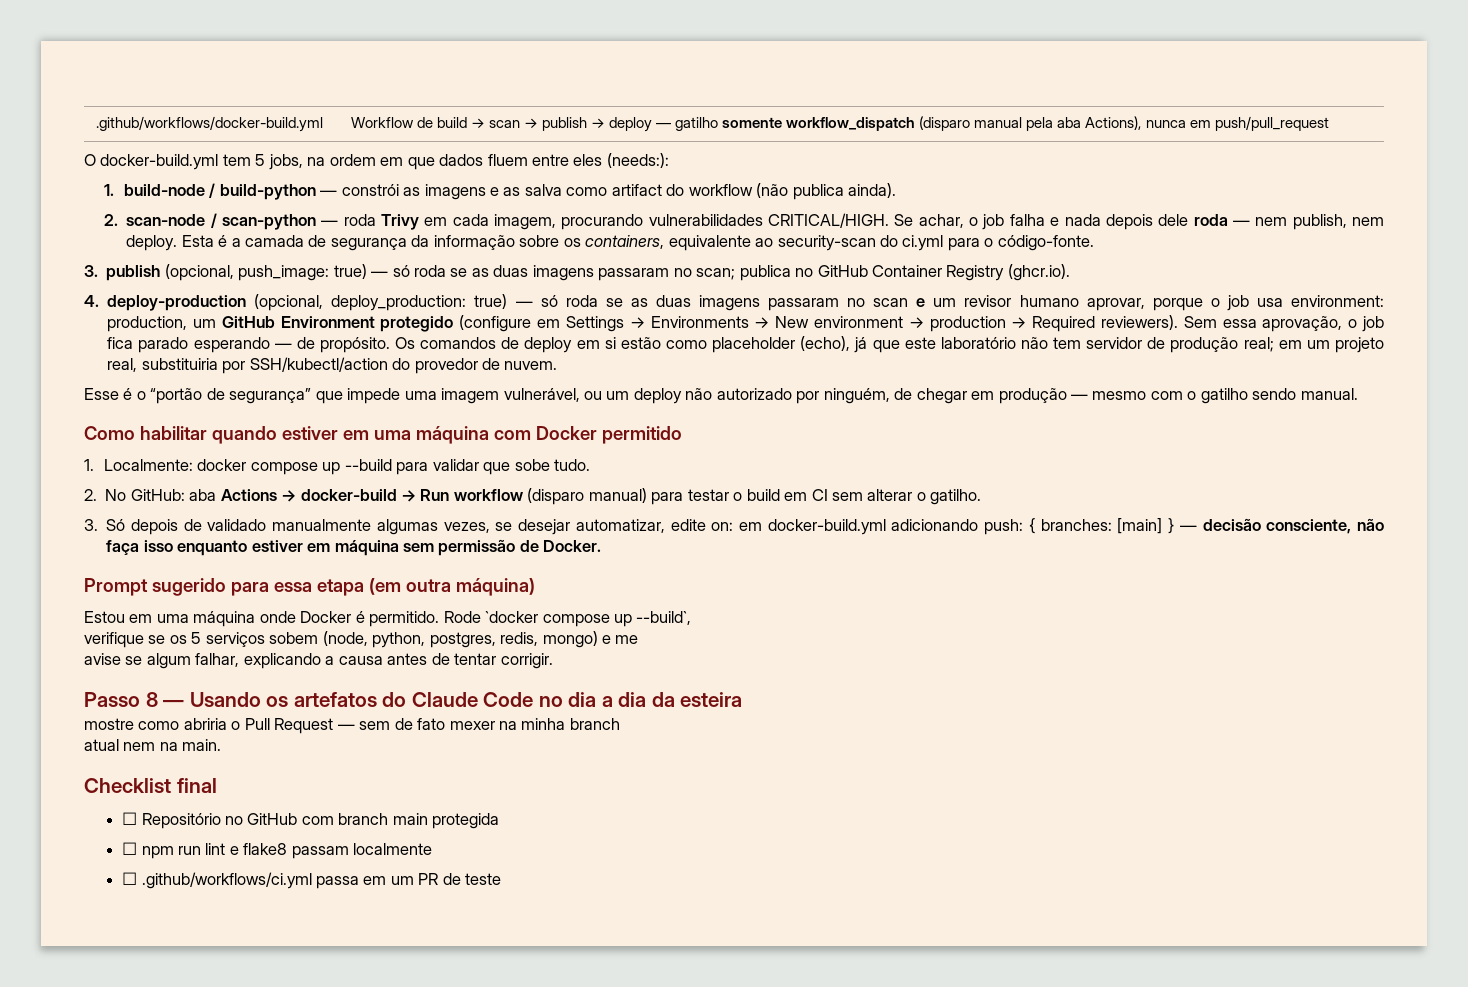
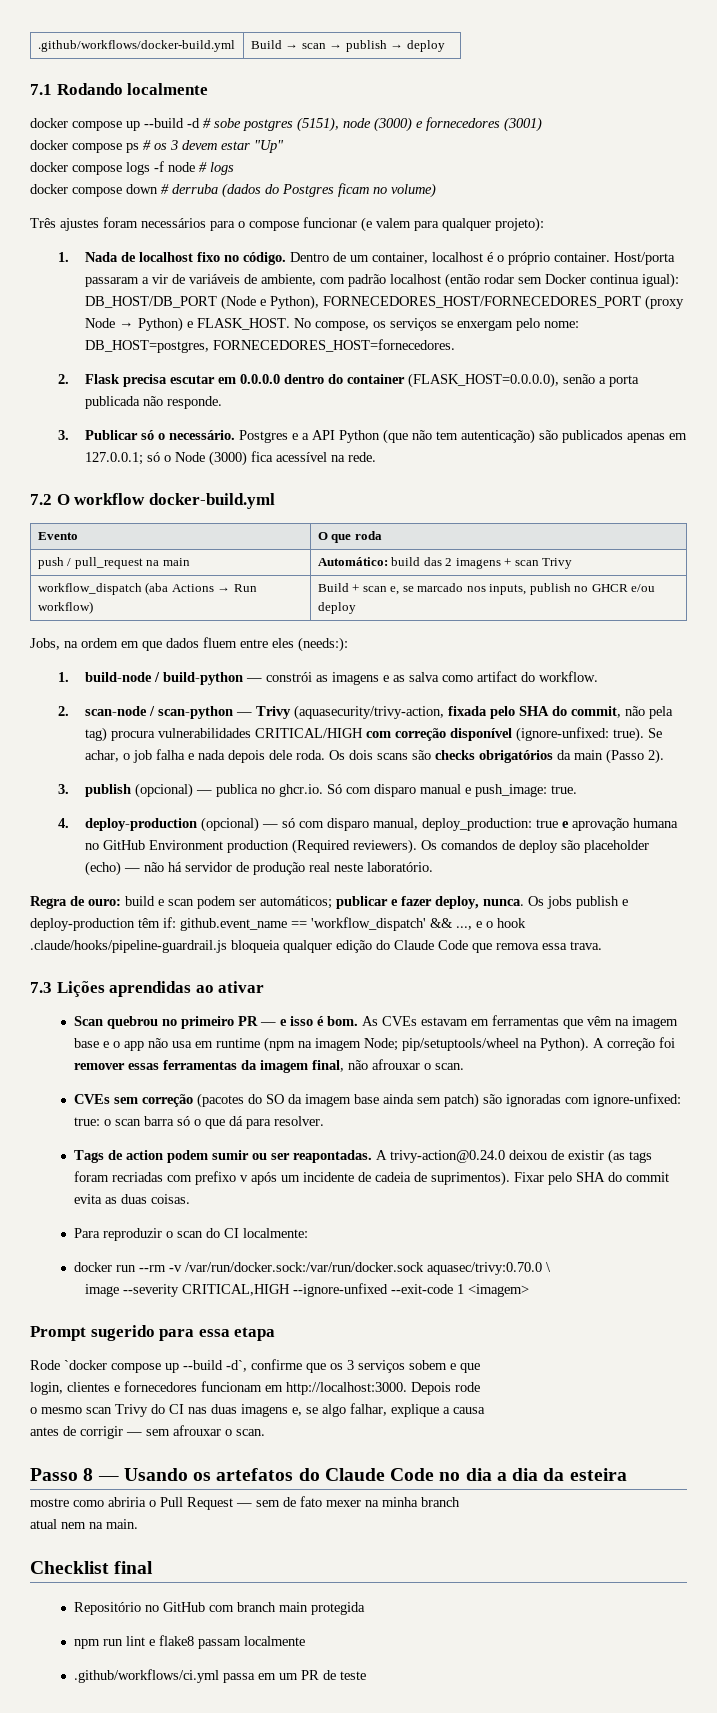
[350,117,467,128] Workflow de build -> [250,40,282,49] Build
[656,116,1329,131] [84,154,303,170] — gatilho somente workflow_dispatch (disparo manual pela aba Actions), nunca em push/pull_request // O docker-build.yml tem 5 jobs, -> [30,83,209,95] [30,117,542,132] [30,140,284,153] [30,161,234,175] [30,183,436,198] [30,217,544,232] [57,252,676,265] [85,273,680,288] [85,295,685,310] [85,317,580,332] [85,339,456,353] [57,373,640,388] [85,396,223,409] [57,429,688,444] [85,451,377,466] [30,493,275,509] [37,532,78,540] [317,531,382,543] [37,557,190,569] [317,557,573,569] [37,582,257,595] [37,601,93,614] [317,583,656,595] [317,602,356,614] [30,638,60,650] // 7.1 Rodando localmente // docker compose up --build -d # sobe postgres (5151), node (3000) e fornecedores (3001) // docker compose ps # os 3 devem estar "Up" // docker compose logs -f node # logs // docker compose down # derruba (dados do Postgres ficam no volume) // Três ajustes foram necessários para o compose funcionar (e valem para qualquer projeto): // 1. Nada de localhost fixo no código. Dentro de um container, localhost é o próprio container. Host/porta passaram a vir de variáveis de ambiente, com padrão localhost (então rodar sem Docker continua igual): DB_HOST/DB_PORT (Node e Python), FORNECEDORES_HOST/FORNECEDORES_PORT (proxy Node → Python) e FLASK_HOST. No compose, os serviços se enxergam pelo nome: DB_HOST=postgres, FORNECEDORES_HOST=fornecedores. // 2. Flask precisa escutar em 0.0.0.0 dentro do container (FLASK_HOST=0.0.0.0), senão a porta publicada não responde. // 3. Publicar só o necessário. Postgres e a API Python (que não tem autenticação) são publicados apenas em 127.0.0.1; só o Node (3000) fica acessível na rede. // 7.2 O workflow docker-build.yml // Evento | O que roda // push / pull_request na main | Automático: build das 2 imagens + scan Trivy // workflow_dispatch (aba Actions → Run workflow) | Build + scan e, se marcado nos inputs, publish no GHCR e/ou deploy // Jobs,
[688,183,897,200] workflow (não publica ainda). -> [539,671,599,682] workflow.
[343,213,890,230] roda Trivy em cada imagem, procurando vulnerabilidades CRITICAL/HIGH. -> [256,705,674,720] [85,727,645,742] Trivy (aquasecurity/trivy-action, fixada pelo SHA do commit, não pela tag) procura vulnerabilidades CRITICAL/HIGH com correção disponível (ignore-unfixed: true).
[1193,214,1384,230] [126,235,1094,251] [84,264,1070,281] [84,294,1385,311] [107,315,1384,332] [107,336,1385,353] [107,357,558,374] [84,388,1358,404] [84,426,682,444] [84,459,590,475] [84,488,982,505] [84,518,1385,535] [106,539,602,556] roda — nem publish, nem deploy. Esta é a camada de segurança da informação sobre os containers, equivalente ao security-scan do ci.yml para o código-fonte. // 3. publish (opcional, push_image: true) — só roda se as duas imagens passaram no scan; publica no GitHub Container Registry (ghcr.io). // 4. deploy-production (opcional, deploy_production: true) — só roda se as duas imagens passaram no scan e um revisor humano aprovar, porque o job usa environment: production, um GitHub Environment protegido (configure em Settings → Environments → New environment → production → Required reviewers). Sem essa aprovação, o job fica parado esperando — de propósito. Os comandos de deploy em si estão como placeholder (echo), já que este laboratório não tem servidor de produção real; em um projeto real, substituiria por SSH/kubectl/action do provedor de nuvem. // Esse é o “portão de segurança” que impede uma imagem vulnerável, ou um deploy não autorizado por ninguém, de chegar em produção — mesmo com o gatilho sendo manual. // Como habilitar quando estiver em uma máquina com Docker permitido // 1. Localmente: docker compose up --build para validar que sobe tudo. // 2. No GitHub: aba Actions → docker-build → Run workflow (disparo manual) para testar o build em CI sem alterar o gatilho. // 3. Só depois de validado manualmente algumas vezes, se desejar automatizar, edite on: em docker-build.yml adicionando push: { branches: [main] } — decisão consciente, não faça isso enquanto estiver em máquina sem permissão de Docker. -> [296,749,665,764] [57,783,578,798] [57,817,679,832] [85,839,650,854] [85,861,434,876] [30,896,628,909] [30,917,526,931] [30,940,602,953] [30,981,265,997] [73,1015,678,1029] [73,1037,675,1052] [73,1059,464,1073] [73,1093,681,1108] [73,1116,324,1129] [73,1149,652,1164] [73,1171,669,1186] [73,1194,190,1204] [73,1228,308,1241] [73,1262,551,1275] [85,1283,530,1297] roda. Os dois scans são checks obrigatórios da main (Passo 2). // 3. publish (opcional) — publica no ghcr.io. Só com disparo manual e push_image: true. // 4. deploy-production (opcional) — só com disparo manual, deploy_production: true e aprovação humana no GitHub Environment production (Required reviewers). Os comandos de deploy são placeholder (echo) — não há servidor de produção real neste laboratório. // Regra de ouro: build e scan podem ser automáticos; publicar e fazer deploy, nunca. Os jobs publish e deploy-production têm if: github.event_name == 'workflow_dispatch' && ..., e o hook .claude/hooks/pipeline-guardrail.js bloqueia qualquer edição do Claude Code que remova essa trava. // 7.3 Lições aprendidas ao ativar // Scan quebrou no primeiro PR — e isso é bom. As CVEs estavam em ferramentas que vêm na imagem base e o app não usa em runtime (npm na imagem Node; pip/setuptools/wheel na Python). A correção foi remover essas ferramentas da imagem final, não afrouxar o scan. // CVEs sem correção (pacotes do SO da imagem base ainda sem patch) são ignoradas com ignore-unfixed: true: o scan barra só o que dá para resolver. // Tags de action podem sumir ou ser reapontadas. A trivy-action@0.24.0 deixou de existir (as tags foram recriadas com prefixo v após um incidente de cadeia de suprimentos). Fixar pelo SHA do commit evita as duas coisas. // Para reproduzir o scan do CI localmente: // docker run --rm -v /var/run/docker.sock:/var/run/docker.sock aquasec/trivy:0.70.0 \ // image --severity CRITICAL,HIGH --ignore-unfixed --exit-code 1 <imagem>
[368,578,535,596] [84,611,692,627] [84,631,639,648] [84,653,321,669] (em outra máquina) // Estou em uma máquina onde Docker é permitido. Rode `docker compose up --build`, // verifique se os 5 serviços sobem (node, python, postgres, redis, mongo) e me // avise se algum falhar, explicando -> [30,1359,480,1373] [30,1381,480,1395] [30,1403,439,1417] // Rode `docker compose up --build -d`, confirme que os 3 serviços sobem e que // login, clientes e fornecedores funcionam em http://localhost:3000. Depois rode // o mesmo scan Trivy do CI nas duas imagens e, se algo falhar, explique
(383, 660) none -> (485, 1410) //
[454,653,553,669] tentar corrigir. -> [80,1425,265,1439] corrigir — sem afrouxar o scan.
[122,812,138,825] ☐ -> (154, 1567) none
[122,842,138,855] ☐ -> (365, 1608) none
[122,872,138,885] ☐ -> (305, 1641) none

